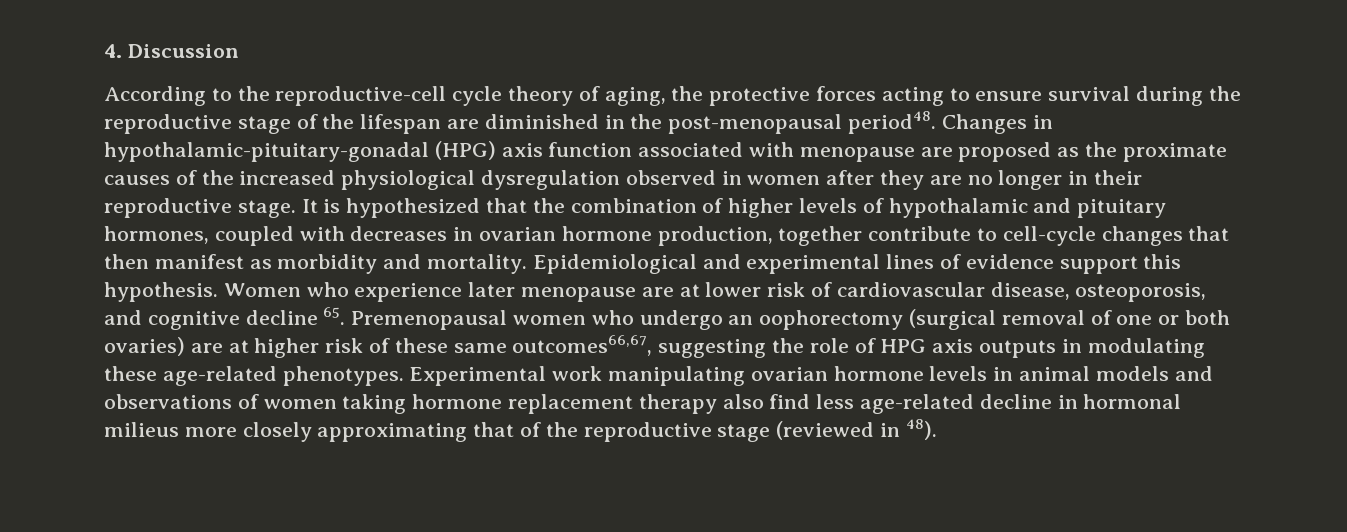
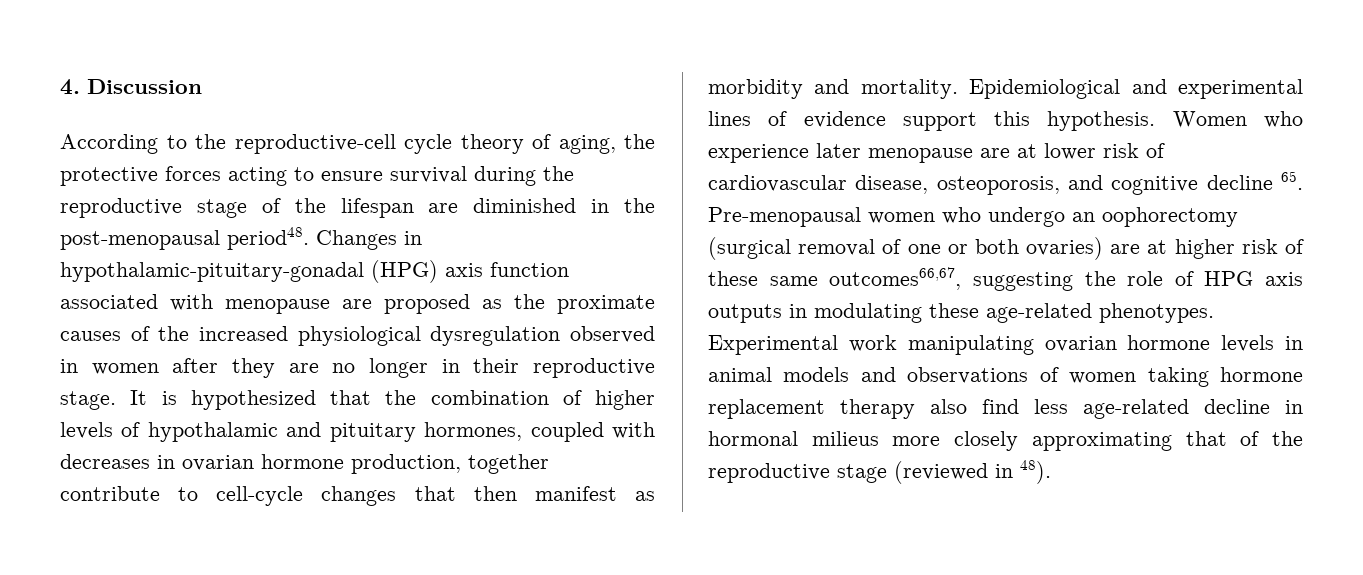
[351,310,508,330] Premenopausal -> [708,207,861,227] Pre-menopausal

